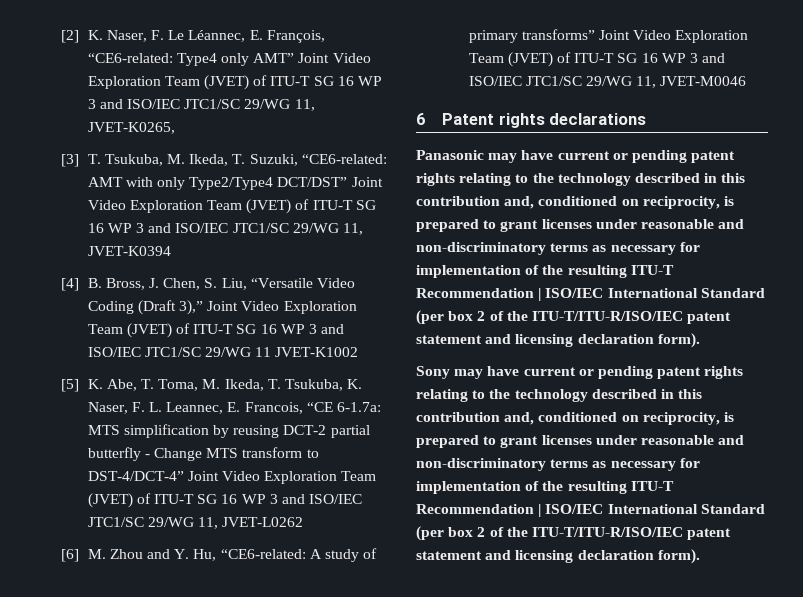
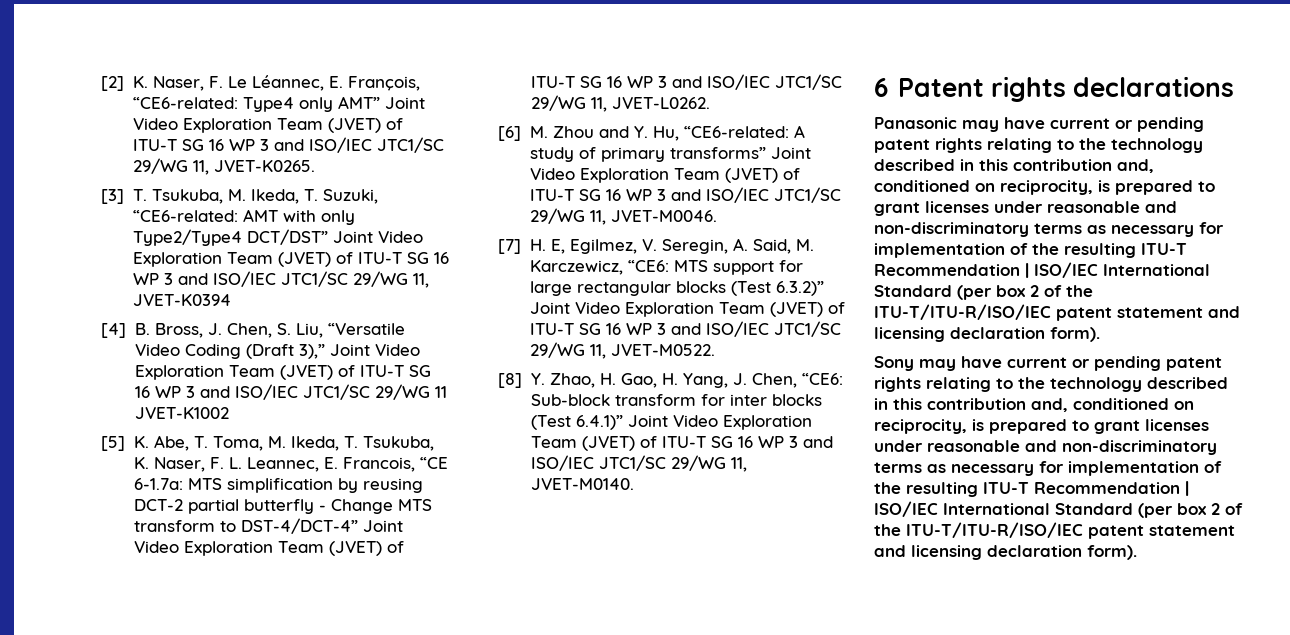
[87,122,175,134] JVET-K0265, -> [213,160,315,172] JVET-K0265.
[222,517,304,527] JVET-L0262 -> [611,97,710,109] JVET-L0262.
[660,76,747,86] JVET-M0046 -> [610,210,717,222] [498,238,814,254] [529,260,803,275] [529,281,824,296] [529,302,845,317] [529,321,841,337] [529,342,715,359] [498,373,843,388] [530,394,822,406] [530,415,812,430] [530,436,833,451] [530,455,747,472] [530,478,634,490] JVET-M0046. // [7] H. E, Egilmez, V. Seregin, A. Said, M. Karczewicz, “CE6: MTS support for large rectangular blocks (Test 6.3.2)” Joint Video Exploration Team (JVET) of ITU-T SG 16 WP 3 and ISO/IEC JTC1/SC 29/WG 11, JVET-M0522. // [8] Y. Zhao, H. Gao, H. Yang, J. Chen, “CE6: Sub-block transform for inter blocks (Test 6.4.1)” Joint Video Exploration Team (JVET) of ITU-T SG 16 WP 3 and ISO/IEC JTC1/SC 29/WG 11, JVET-M0140.

